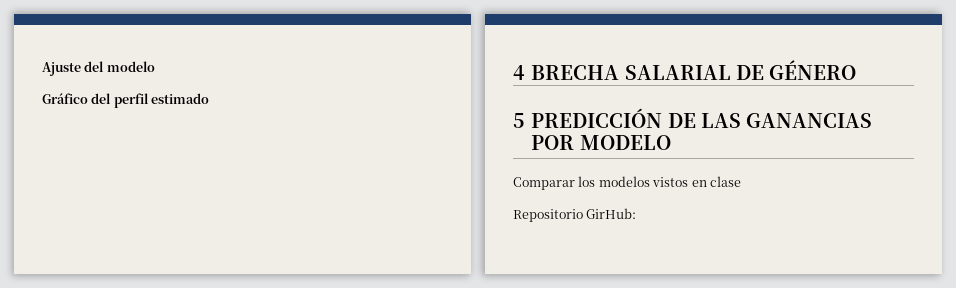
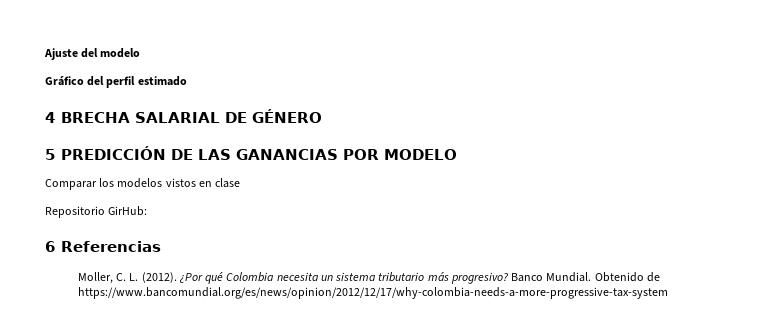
(637, 213) none -> [45,241,162,252] [77,272,660,284] [77,287,668,299] // 6 Referencias // Moller, C. L. (2012). ¿Por qué Colombia necesita un sistema tributario más progresivo? Banco Mundial. Obtenido de https://www.bancomundial.org/es/news/opinion/2012/12/17/why-colombia-needs-a-more-progressive-tax-system

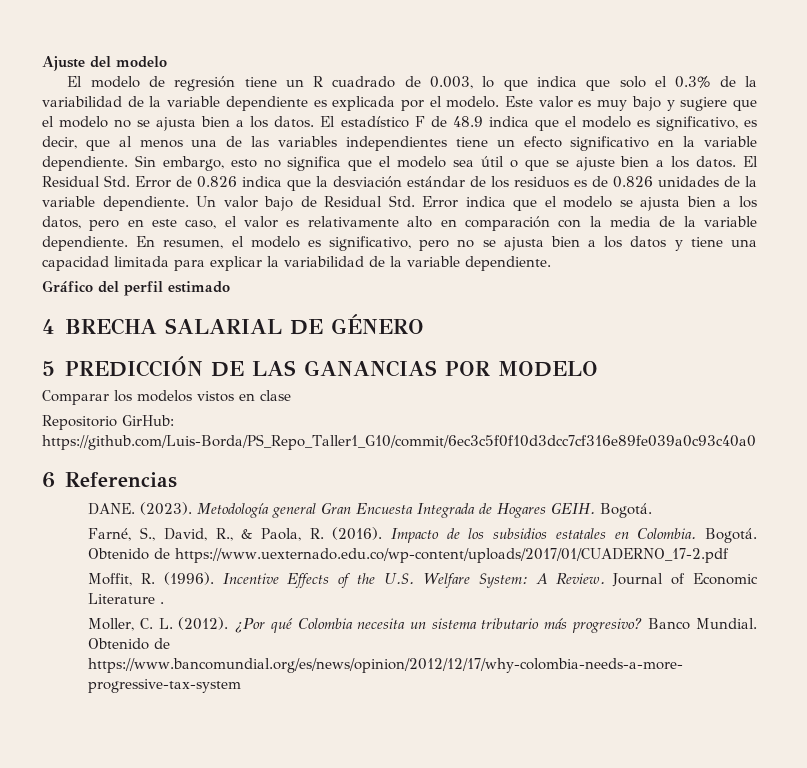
(141, 53) none -> [67,76,758,91] [42,96,758,111] [42,116,757,131] [42,136,758,151] [42,155,759,171] [42,175,757,191] [42,195,757,211] [42,216,758,231] [42,236,757,251] [42,256,551,271] // El modelo de regresión tiene un R cuadrado de 0.003, lo que indica que solo el 0.3% de la variabilidad de la variable dependiente es explicada por el modelo. Este valor es muy bajo y sugiere que el modelo no se ajusta bien a los datos. El estadístico F de 48.9 indica que el modelo es significativo, es decir, que al menos una de las variables independientes tiene un efecto significativo en la variable dependiente. Sin embargo, esto no significa que el modelo sea útil o que se ajuste bien a los datos. El Residual Std. Error de 0.826 indica que la desviación estándar de los residuos es de 0.826 unidades de la variable dependiente. Un valor bajo de Residual Std. Error indica que el modelo se ajusta bien a los datos, pero en este caso, el valor es relativamente alto en comparación con la media de la variable dependiente. En resumen, el modelo es significativo, pero no se ajusta bien a los datos y tiene una capacidad limitada para explicar la variabilidad de la variable dependiente.
(148, 211) none -> [42,434,756,450] https://github.com/Luis-Borda/PS_Repo_Taller1_G10/commit/6ec3c5f0f10d3dcc7cf316e89fe039a0c93c40a0
(162, 246) none -> [88,502,653,518] [88,527,757,543] [88,548,730,563] [88,572,759,588] [88,593,165,604] // DANE. (2023). Metodología general Gran Encuesta Integrada de Hogares GEIH. Bogotá. // Farné, S., David, R., & Paola, R. (2016). Impacto de los subsidios estatales en Colombia. Bogotá. Obtenido de https://www.uexternado.edu.co/wp-content/uploads/2017/01/CUADERNO_17-2.pdf // Moffit, R. (1996). Incentive Effects of the U.S. Welfare System: A Review. Journal of Economic Literature .

